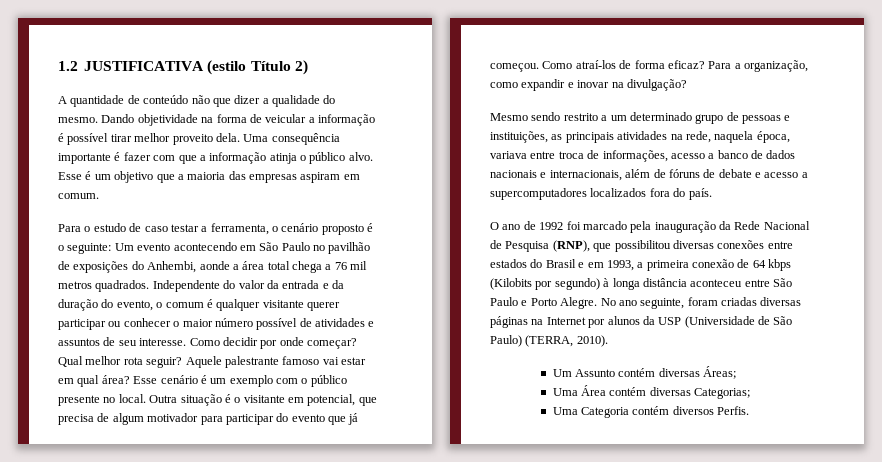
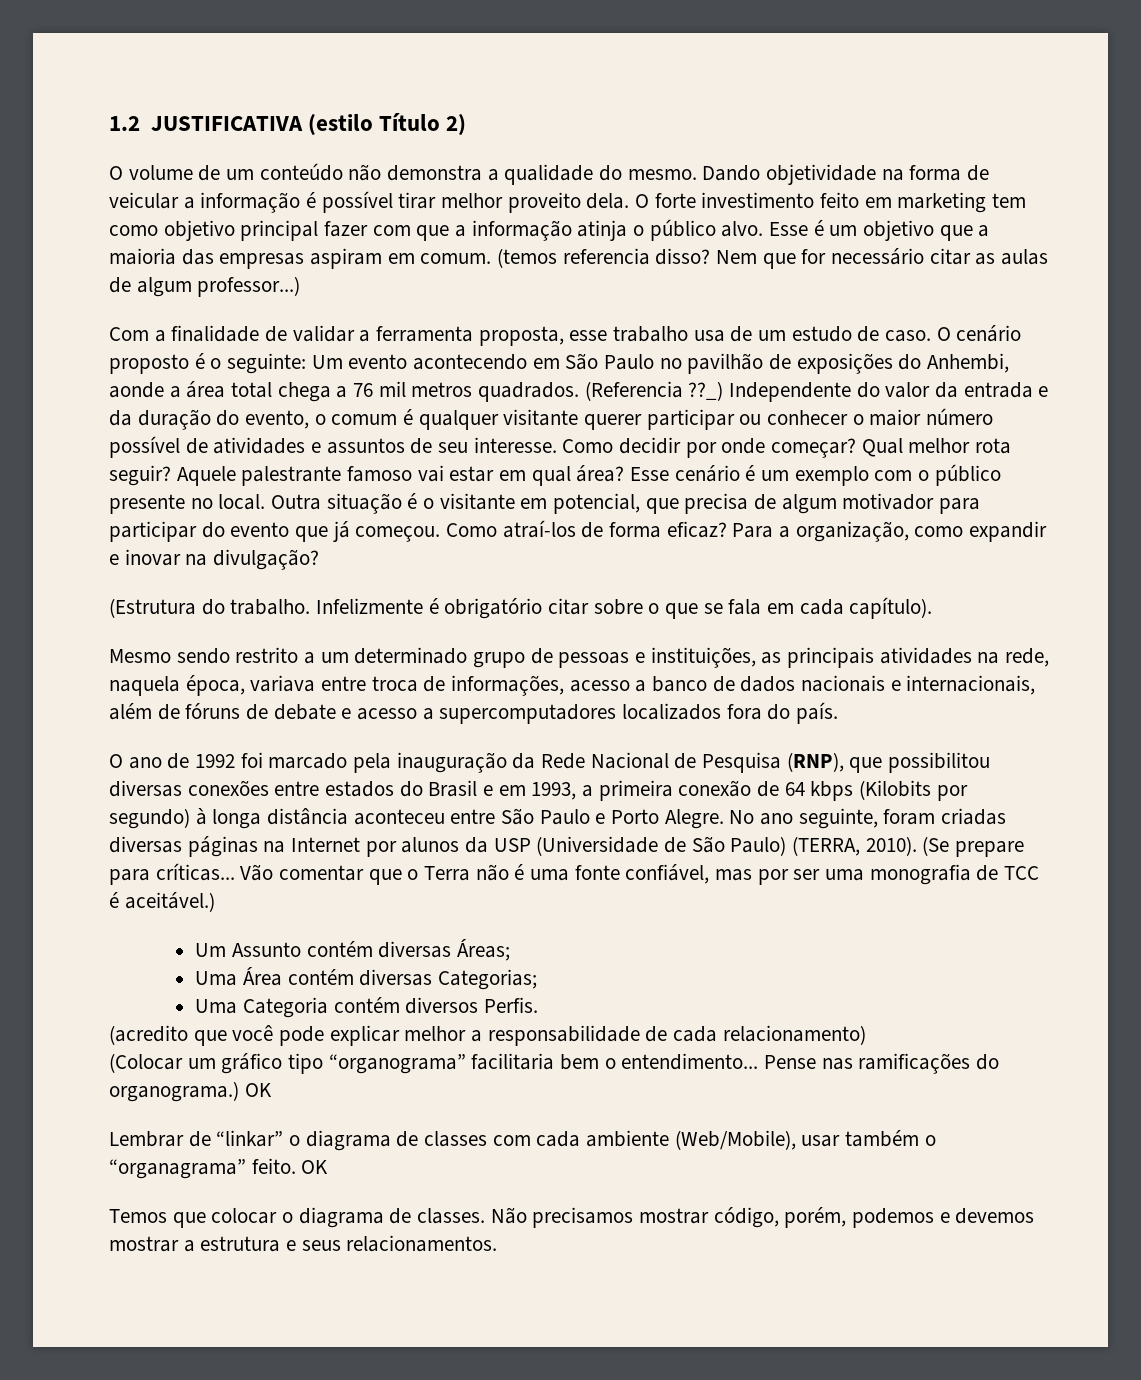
[58,95,261,107] A quantidade de conteúdo não que dizer -> [109,163,483,181] O volume de um conteúdo não demonstra
[243,133,340,145] [58,152,121,164] Uma consequência importante é -> [635,192,1027,213] [109,220,319,241] O forte investimento feito em marketing tem como objetivo principal
[58,223,278,235] // Para o estudo de caso testar a ferramenta, o -> [497,248,1049,269] [109,276,301,297] [109,325,951,346] (temos referencia disso? Nem que for necessário citar as aulas de algum professor...) // Com a finalidade de validar a ferramenta proposta, esse trabalho usa de um estudo de caso. O
(150, 286) none -> [584,381,724,401] (Referencia ??_)
(687, 85) none -> [109,597,933,619] // (Estrutura do trabalho. Infelizmente é obrigatório citar sobre o que se fala em cada capítulo).
(608, 341) none -> [922,836,1025,857] [109,863,1040,885] [109,892,215,912] (Se prepare para críticas... Vão comentar que o Terra não é uma fonte confiável, mas por ser uma monografia de TCC é aceitável.)
(750, 410) none -> [109,1025,866,1046] [109,1053,1000,1074] [109,1081,272,1102] [109,1130,936,1151] [109,1158,329,1179] [109,1207,1035,1228] [109,1235,498,1252] // (acredito que você pode explicar melhor a responsabilidade de cada relacionamento) // (Colocar um gráfico tipo “organograma” facilitaria bem o entendimento... Pense nas ramificações do organograma.) OK // Lembrar de “linkar” o diagrama de classes com cada ambiente (Web/Mobile), usar também o “organagrama” feito. OK // Temos que colocar o diagrama de classes. Não precisamos mostrar código, porém, podemos e devemos mostrar a estrutura e seus relacionamentos.

